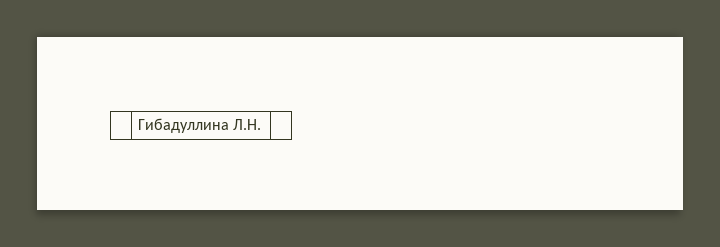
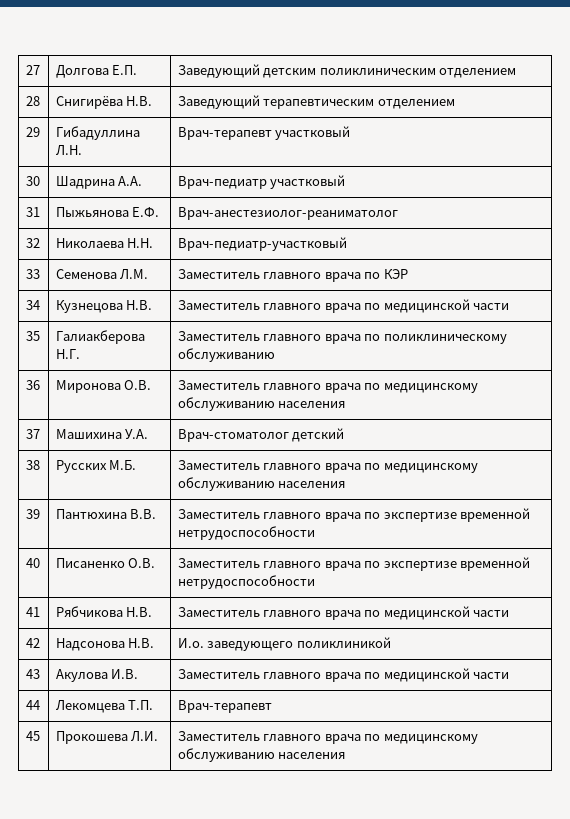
[137,118,261,133] | Гибадуллина Л.Н. | -> [25,65,40,75] [55,65,138,78] [177,64,517,78] [25,96,40,106] [55,96,153,109] [177,95,455,109] [25,127,40,137] [55,126,140,140] [55,145,82,155] [177,126,351,140] [25,176,40,186] [55,176,143,189] [177,175,346,189] [25,207,40,217] [55,207,160,217] [177,207,398,220] [25,238,40,248] [55,238,154,248] [177,237,347,251] [25,269,40,279] [55,269,149,279] [177,269,408,282] [25,300,40,310] [55,300,153,313] [177,299,510,313] [25,331,40,341] [55,330,145,344] [55,349,80,359] [177,331,507,344] [177,348,275,362] [25,380,40,390] [55,380,152,393] [177,380,478,393] [177,397,346,411] [25,429,40,439] [55,429,149,439] [177,428,345,442] [25,460,40,470] [55,460,137,473] [177,460,478,473] [177,477,346,491] [25,509,40,519] [55,509,157,519] [177,508,531,522] [177,526,315,540] [25,558,40,568] [55,558,156,568] [177,557,531,571] [177,575,315,589] [25,607,40,617] [55,606,153,617] [177,606,510,620] [25,638,40,648] [55,638,155,651] [177,637,391,651] [25,669,40,679] [55,669,139,682] [177,668,510,682] [25,700,40,710] [55,700,154,713] [177,700,272,713] [25,731,40,741] [55,731,159,744] [177,731,478,744] [177,748,346,762] 27 | Долгова Е.П. | Заведующий детским поликлиническим отделением // 28 | Снигирёва Н.В. | Заведующий терапевтическим отделением // 29 | Гибадуллина Л.Н. | Врач-терапевт участковый // 30 | Шадрина А.А. | Врач-педиатр участковый // 31 | Пыжьянова Е.Ф. | Врач-анестезиолог-реаниматолог // 32 | Николаева Н.Н. | Врач-педиатр-участковый // 33 | Семенова Л.М. | Заместитель главного врача по КЭР // 34 | Кузнецова Н.В. | Заместитель главного врача по медицинской части // 35 | Галиакберова Н.Г. | Заместитель главного врача по поликлиническому обслуживанию // 36 | Миронова О.В. | Заместитель главного врача по медицинскому обслуживанию населения // 37 | Машихина У.А. | Врач-стоматолог детский // 38 | Русских М.Б. | Заместитель главного врача по медицинскому обслуживанию населения // 39 | Пантюхина В.В. | Заместитель главного врача по экспертизе временной нетрудоспособности // 40 | Писаненко О.В. | Заместитель главного врача по экспертизе временной нетрудоспособности // 41 | Рябчикова Н.В. | Заместитель главного врача по медицинской части // 42 | Надсонова Н.В. | И.о. заведующего поликлиникой // 43 | Акулова И.В. | Заместитель главного врача по медицинской части // 44 | Лекомцева Т.П. | Врач-терапевт // 45 | Прокошева Л.И. | Заместитель главного врача по медицинскому обслуживанию населения

